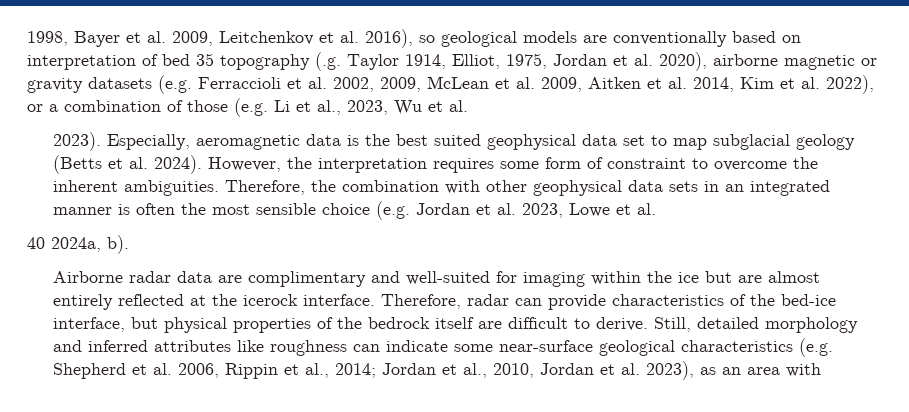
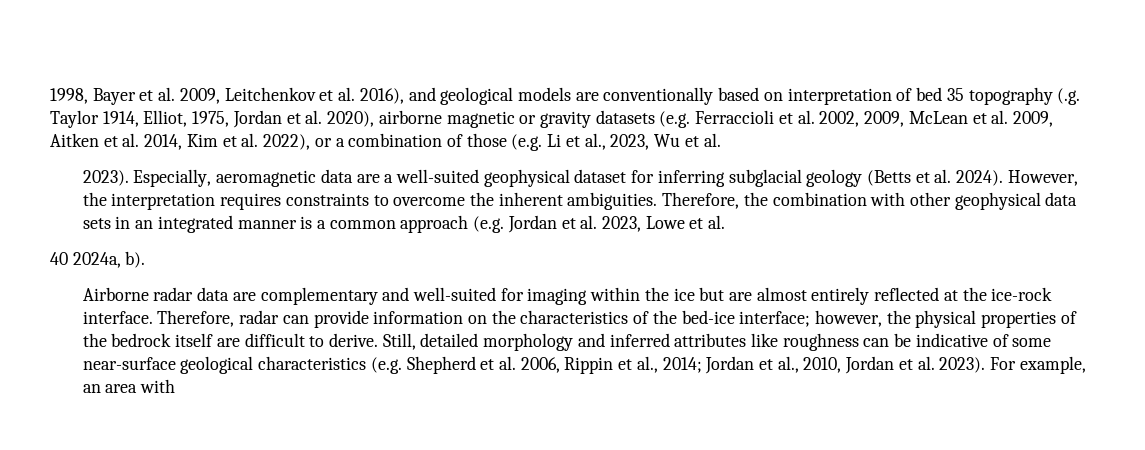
[419,35,435,43] so -> [408,87,436,101] and
[346,134,707,150] is the best suited geophysical data set to map -> [356,169,725,187] are a well-suited geophysical dataset for inferring
[499,157,686,169] some form of constraint -> [285,193,369,206] constraints
[135,203,370,215] often the most sensible choice -> [316,215,469,233] a common approach
[247,271,366,287] complimentary -> [260,287,378,305] complementary
[242,294,298,306] icerock -> [991,287,1053,301] ice-rock
(606, 302) none -> [373,310,516,324] information on the
[52,317,158,332] interface, but -> [739,310,911,327] interface; however, the
[385,340,448,352] indicate -> [894,333,1009,347] be indicative of
[645,361,716,380] 2023), as -> [939,356,1086,374] 2023). For example,

